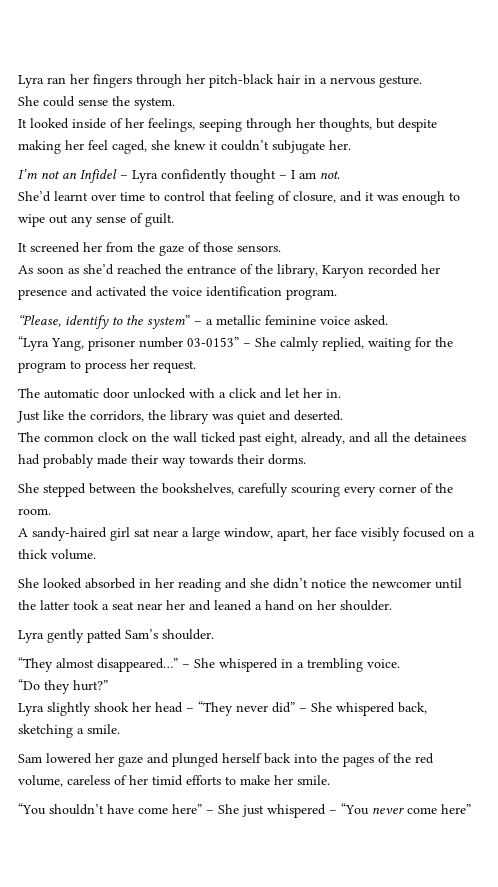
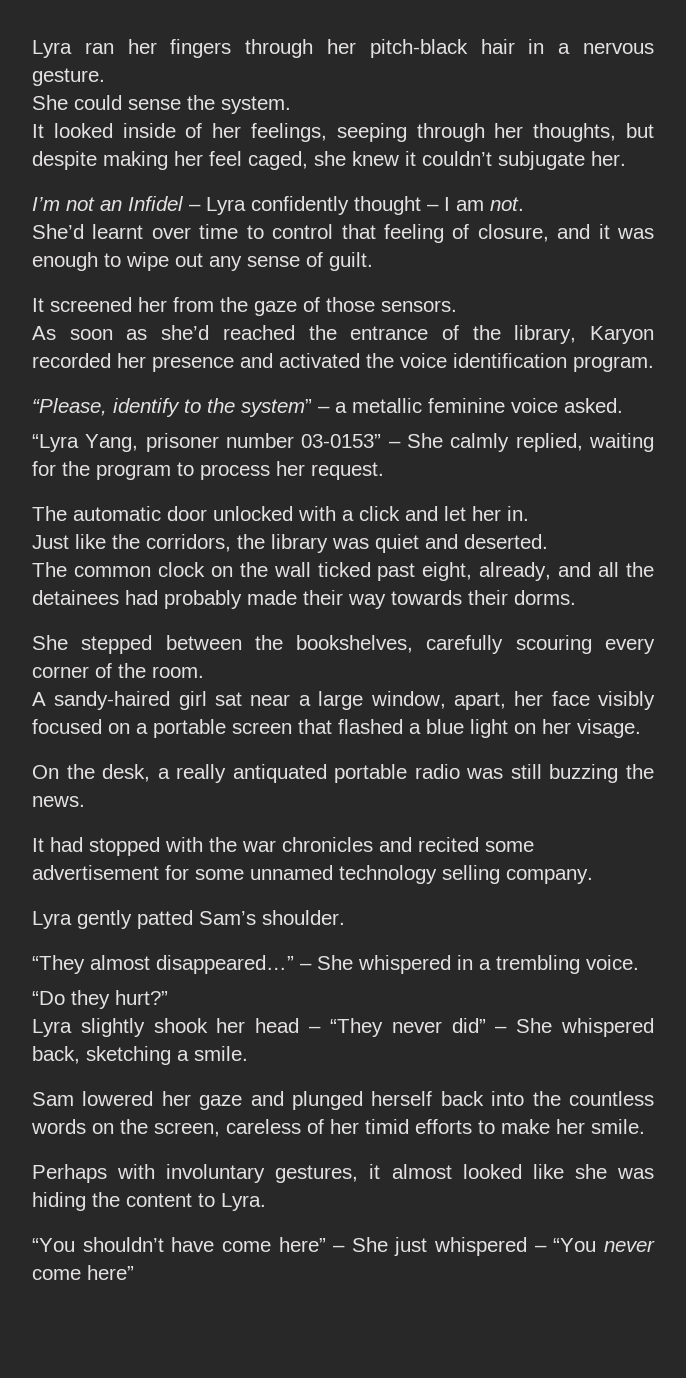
[18,549,96,560] [18,578,462,592] [18,600,392,611] thick volume. // She looked absorbed in her reading and she didn’t notice the newcomer until the latter took a seat near her and leaned a hand on her shoulder. -> [153,719,641,738] [32,764,654,783] [32,796,85,807] [32,837,534,856] [32,865,593,884] portable screen that flashed a blue light on her visage. // On the desk, a really antiquated portable radio was still buzzing the news. // It had stopped with the war chronicles and recited some advertisement for some unnamed technology selling company.
[343,753,434,767] [18,775,63,787] pages of the red volume, -> [568,1091,654,1106] [31,1119,220,1137] countless words on the screen,
(330, 780) none -> [32,1164,654,1183] [32,1192,266,1211] // Perhaps with involuntary gestures, it almost looked like she was hiding the content to Lyra.

